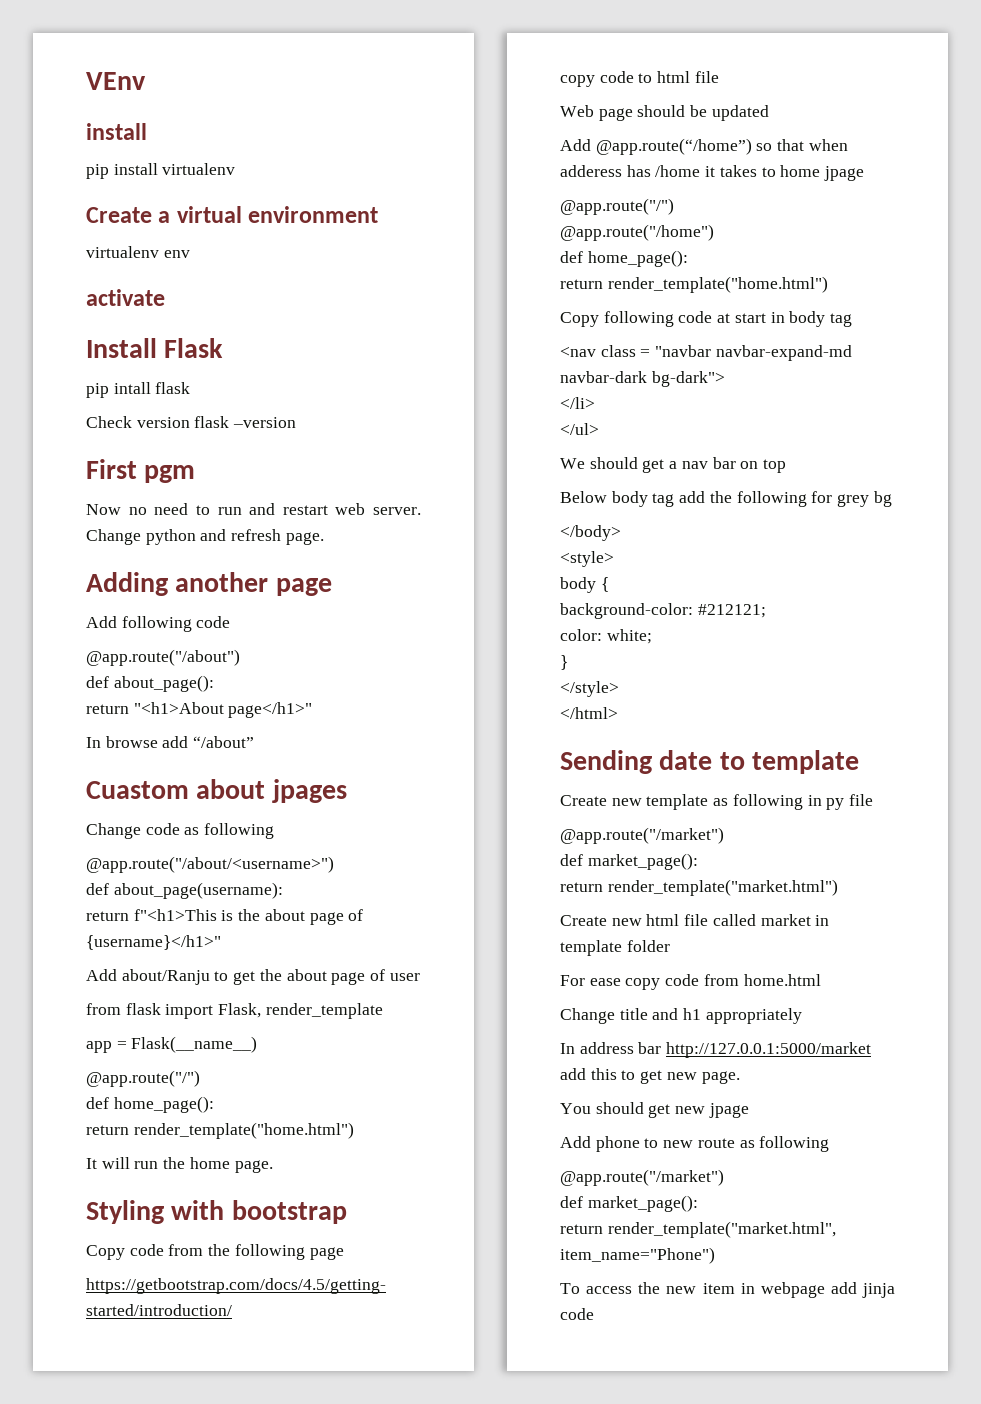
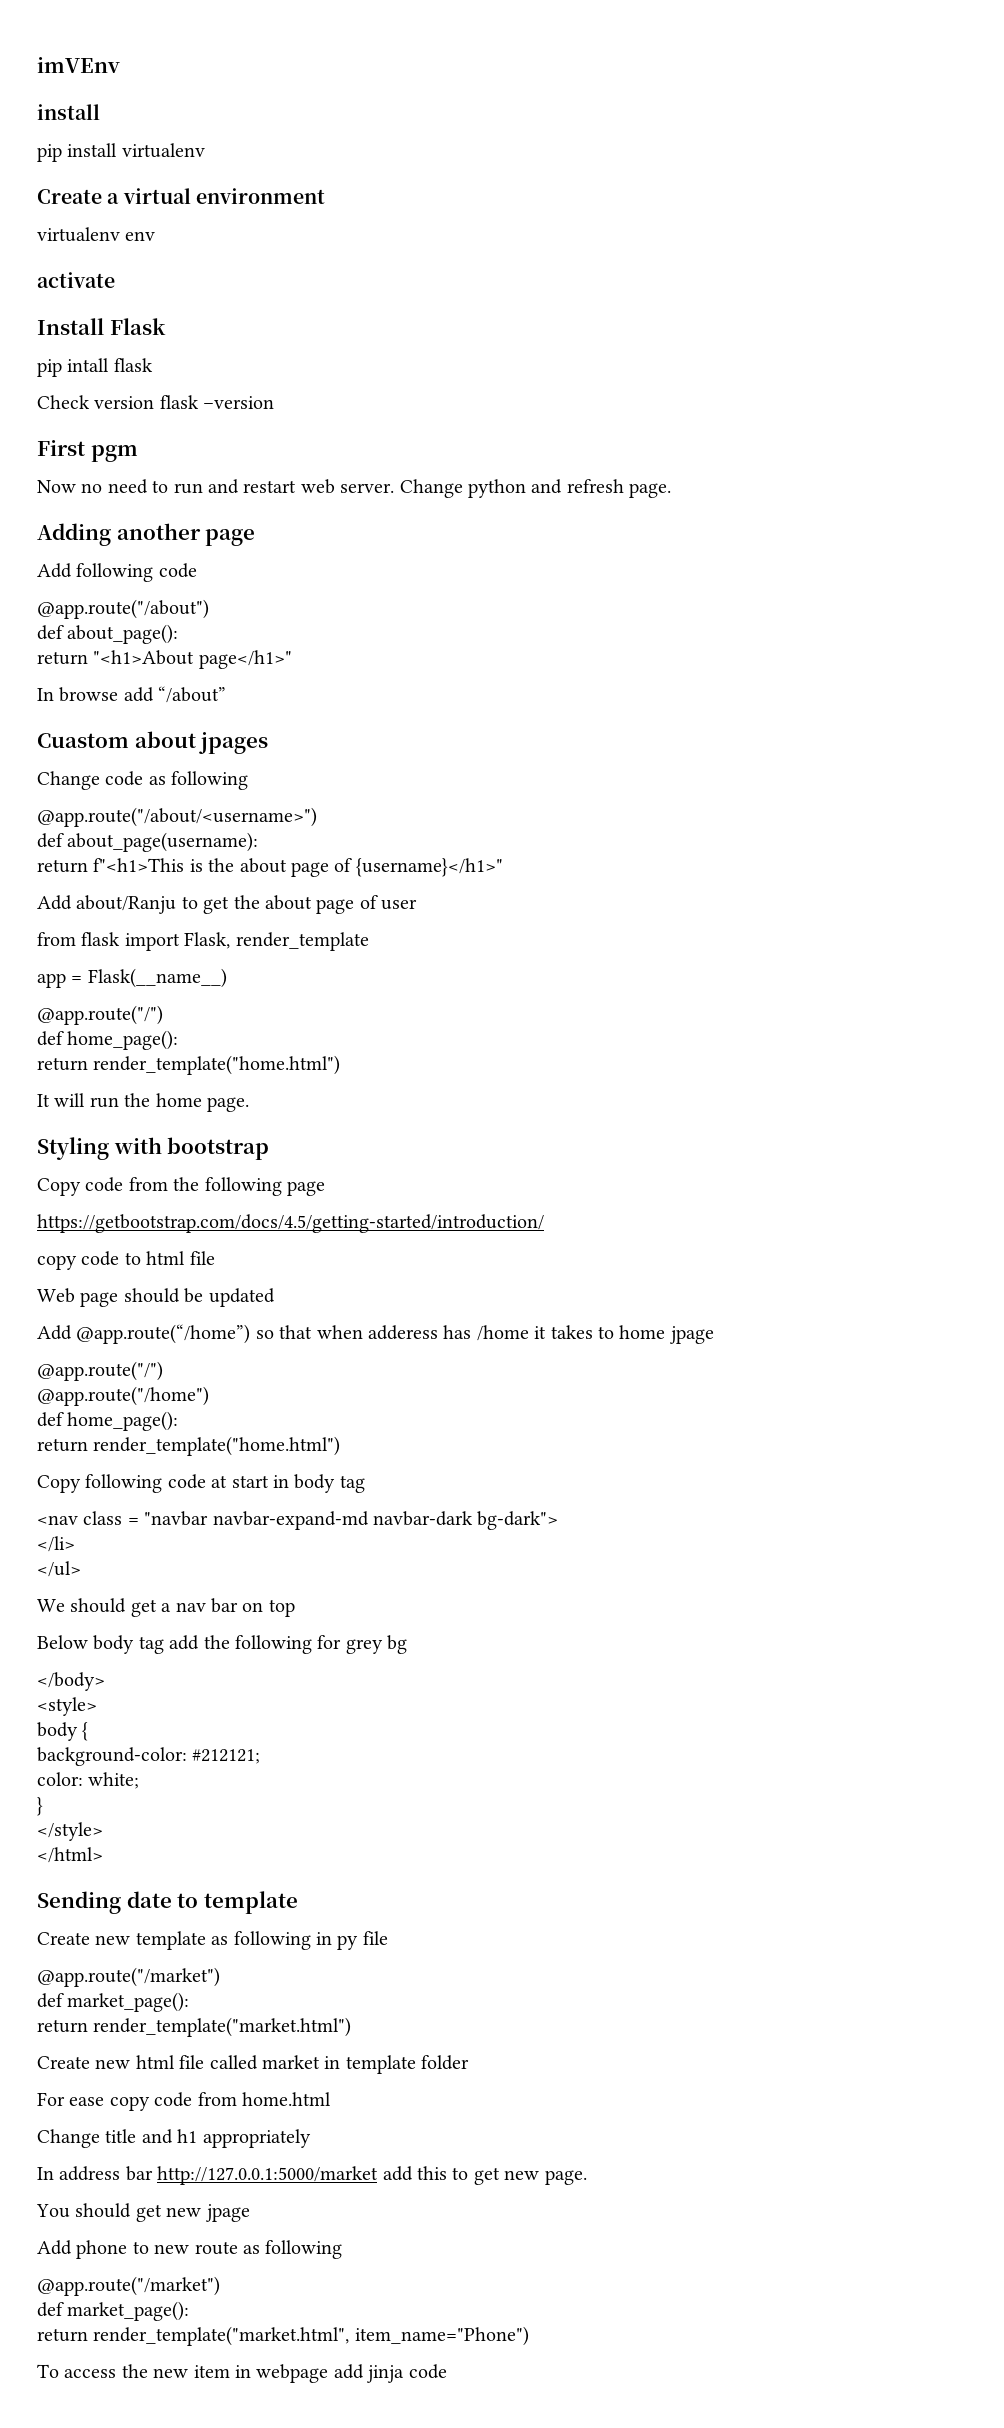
[86,72,146,90] VEnv -> [37,57,120,73] imVEnv

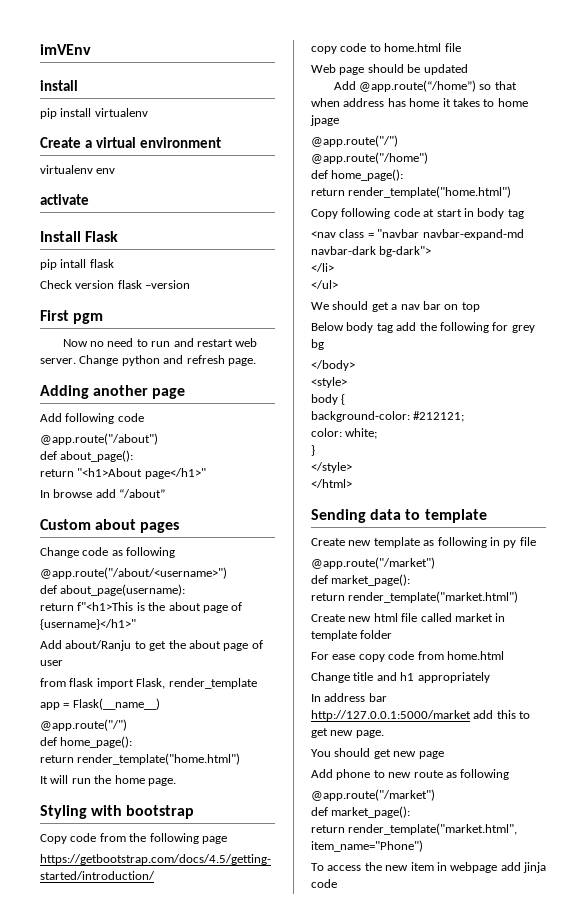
[37,731,269,754] Cuastom about jpages -> [40,519,180,533] Custom about pages
[146,1251,186,1265] html -> [384,43,442,52] home.html
[368,1325,529,1341] adderess has /home -> [343,98,440,107] address has home
[126,1891,172,1908] date -> [370,509,402,520] data
[205,2204,250,2222] jpage -> [418,751,444,759] page

